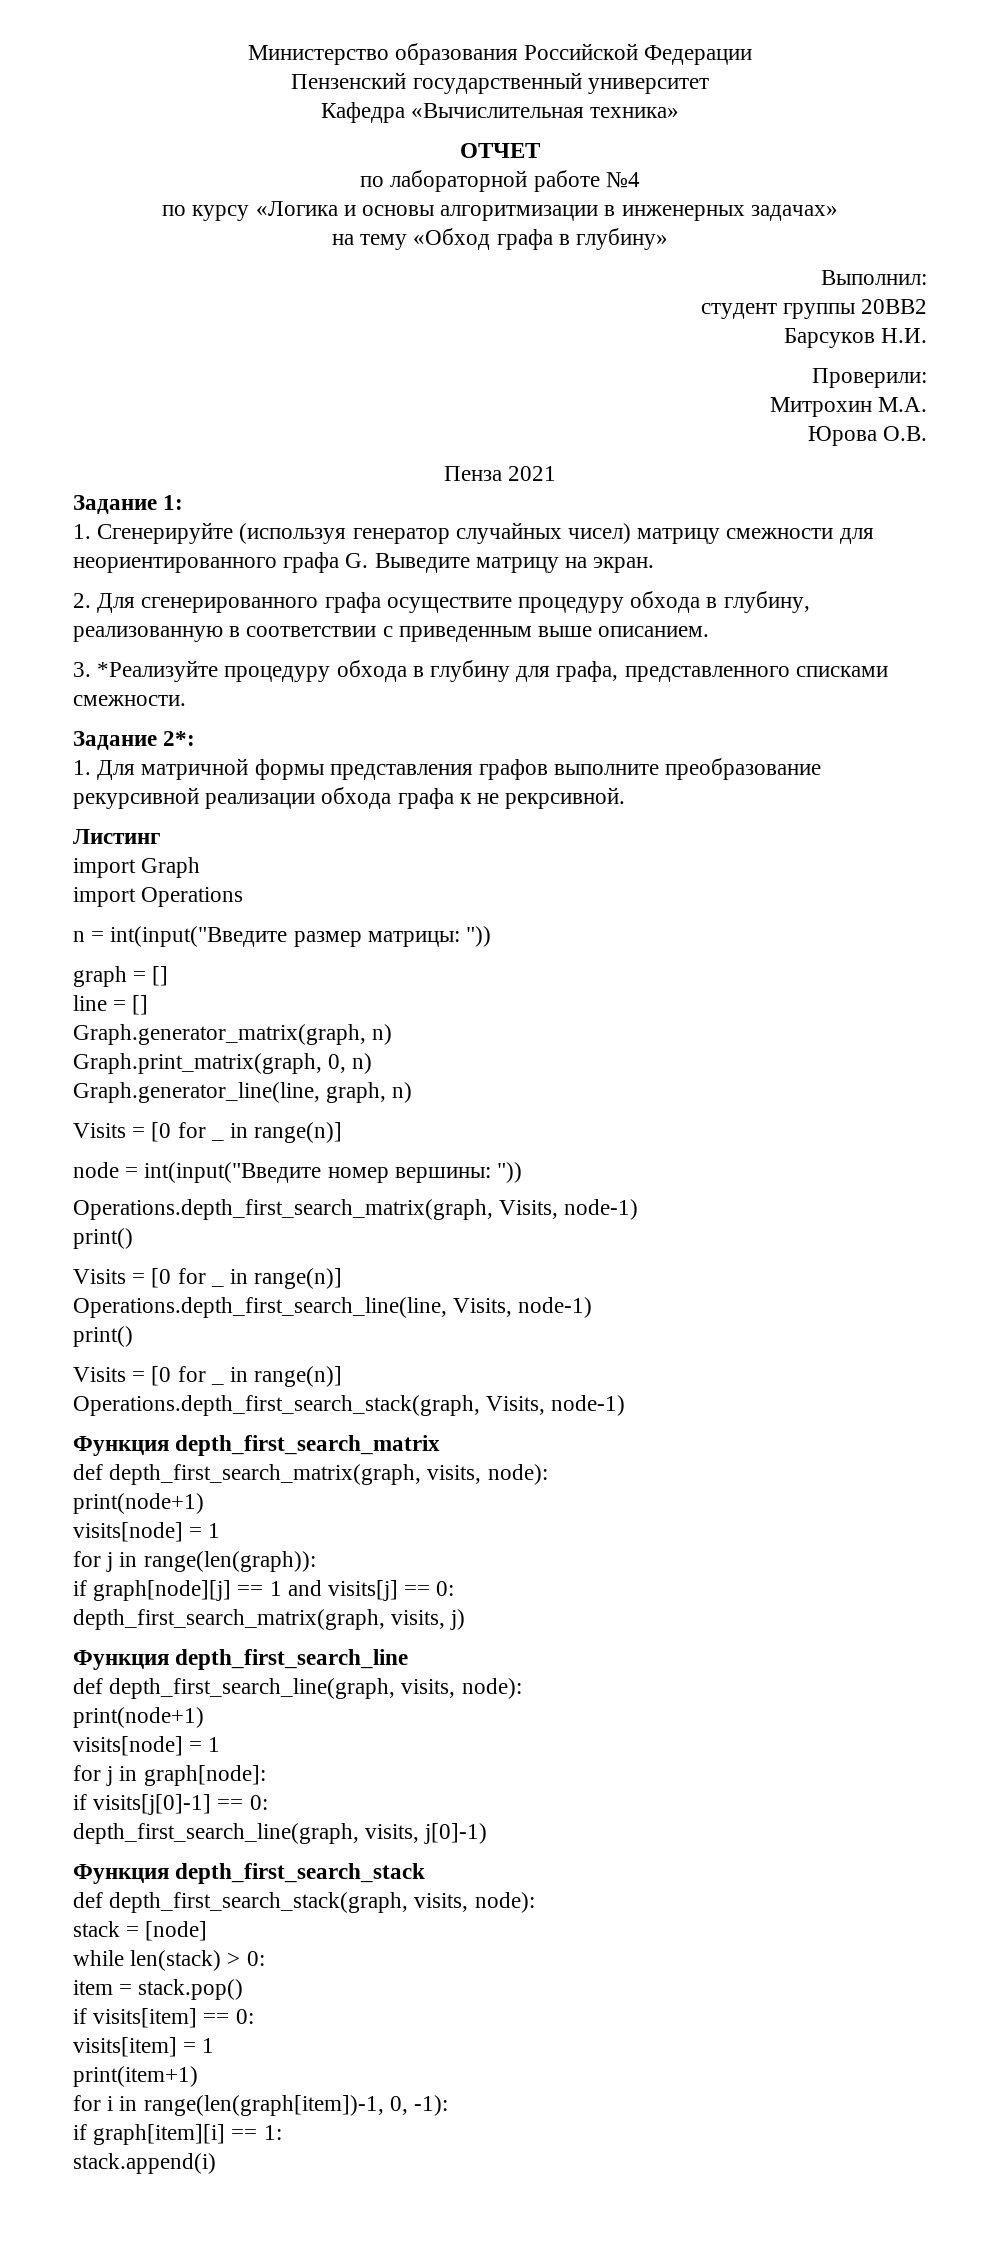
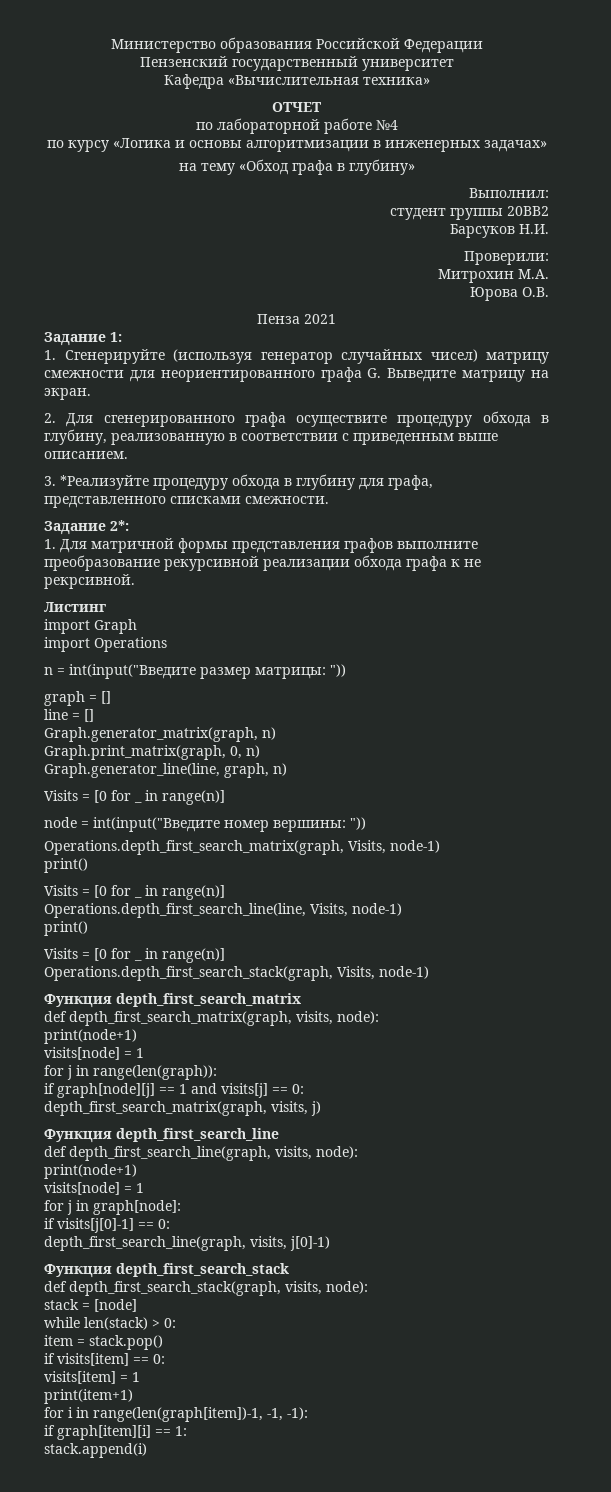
[389,2096,408,2115] 0, -> [267,1408,283,1421] -1,

